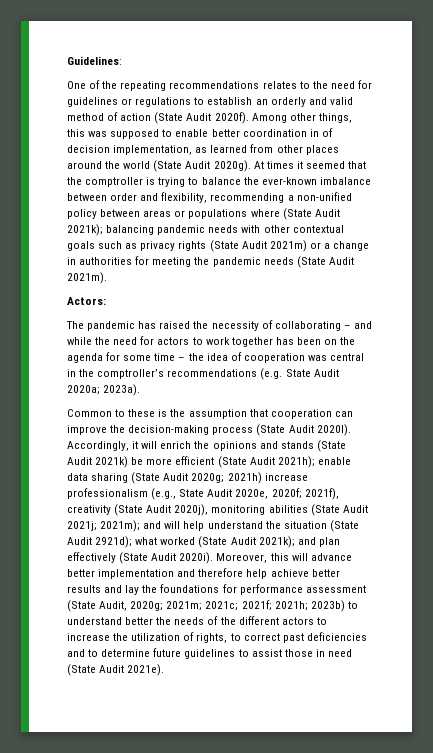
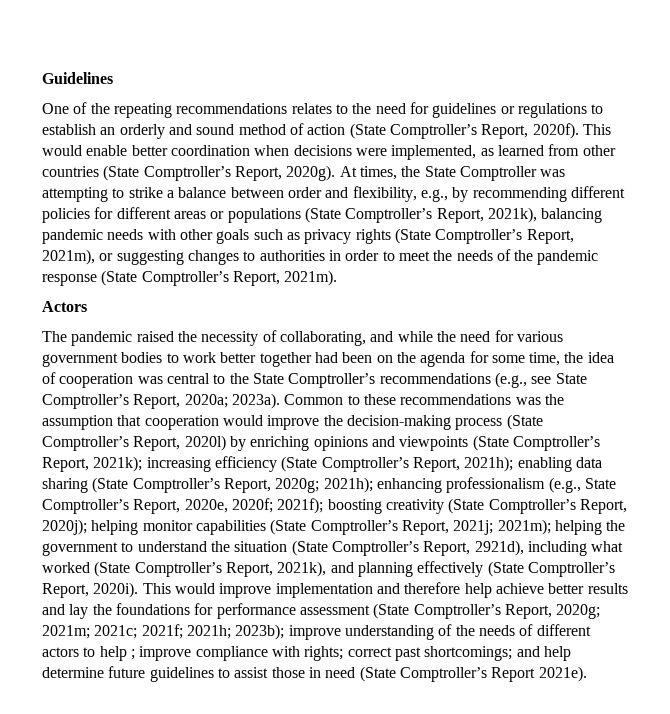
[67,56,122,65] Guidelines: -> [42,72,113,84] Guidelines
[329,97,353,105] valid -> [196,124,235,135] sound
[186,112,352,124] [67,128,333,139] [67,144,339,155] [67,160,367,172] [67,177,371,187] [67,192,352,203] [67,208,340,220] [67,224,103,236] Audit 2020f). Among other things, this was supposed to enable better coordination in of decision implementation, as learned from other places around the world (State Audit 2020g). At times it seemed that the comptroller is trying to balance the ever-known imbalance between order and flexibility, recommending a non-unified policy between areas or populations where (State Audit 2021k); -> [389,123,611,139] [42,144,616,160] [42,165,566,181] [42,186,625,202] [42,207,537,223] Comptroller’s Report, 2020f). This would enable better coordination when decisions were implemented, as learned from other countries (State Comptroller’s Report, 2020g). At times, the State Comptroller was attempting to strike a balance between order and flexibility, e.g., by recommending different policies for different areas or populations (State Comptroller’s Report, 2021k),
[292,225,344,233] contextual -> (213, 234) none
[241,240,370,252] [67,256,354,268] Audit 2021m) or a change in authorities for meeting the pandemic needs (State Audit -> [435,229,574,244] [42,249,599,265] [42,270,280,286] Comptroller’s Report, 2021m), or suggesting changes to authorities in order to meet the needs of the pandemic response (State Comptroller’s Report,
[67,297,106,305] Actors: -> [42,301,87,312] Actors
[138,321,157,329] has -> (133, 338) none
[274,321,351,331] collaborating – -> [279,331,366,346] collaborating,
[157,337,294,347] actors to work together has -> [516,331,563,342] [42,352,338,367] various government bodies to work better together had
[154,353,186,361] time – -> [529,352,561,366] time,
[67,368,339,380] in the comptroller’s recommendations (e.g. State Audit -> [213,372,587,388] [42,394,181,409] to the State Comptroller’s recommendations (e.g., see State Comptroller’s Report,
(141, 390) // -> (280, 401) none
[158,409,168,417] is -> [400,394,541,405] recommendations was
[334,411,353,417] can -> [222,415,263,426] would
[288,424,351,436] [67,440,346,452] [67,456,351,468] [67,472,308,484] [67,488,339,500] [67,504,368,516] [67,520,359,532] [67,536,340,548] [67,552,352,564] [67,569,95,577] Audit 2020l). Accordingly, it will enrich the opinions and stands (State Audit 2021k) be more efficient (State Audit 2021h); enable data sharing (State Audit 2020g; 2021h) increase professionalism (e.g., State Audit 2020e, 2020f; 2021f), creativity (State Audit 2020j), monitoring abilities (State Audit 2021j; 2021m); and will help understand the situation (State Audit 2921d); what worked (State Audit 2021k); and plan effectively (State Audit 2020i). Moreover, this will advance better -> [42,435,600,451] [42,456,602,472] [42,477,616,493] [42,498,627,514] [42,519,626,535] [42,540,624,556] [42,561,615,577] [42,582,272,598] Comptroller’s Report, 2020l) by enriching opinions and viewpoints (State Comptroller’s Report, 2021k); increasing efficiency (State Comptroller’s Report, 2021h); enabling data sharing (State Comptroller’s Report, 2020g; 2021h); enhancing professionalism (e.g., State Comptroller’s Report, 2020e, 2020f; 2021f); boosting creativity (State Comptroller’s Report, 2020j); helping monitor capabilities (State Comptroller’s Report, 2021j; 2021m); helping the government to understand the situation (State Comptroller’s Report, 2921d), including what worked (State Comptroller’s Report, 2021k), and planning effectively (State Comptroller’s Report, 2020i). This would improve
[99,601,128,611] Audit, -> [413,604,552,619] Comptroller’s Report,
[310,600,358,612] [67,616,236,625] 2023b) to understand better the needs of the -> [235,624,534,640] 2023b); improve understanding of the needs of
[67,632,367,643] [67,649,99,657] increase the utilization of rights, to correct past deficiencies and to -> [99,646,571,661] help ; improve compliance with rights; correct past shortcomings; and help
[99,665,125,673] Audit -> [399,667,536,682] Comptroller’s Report

